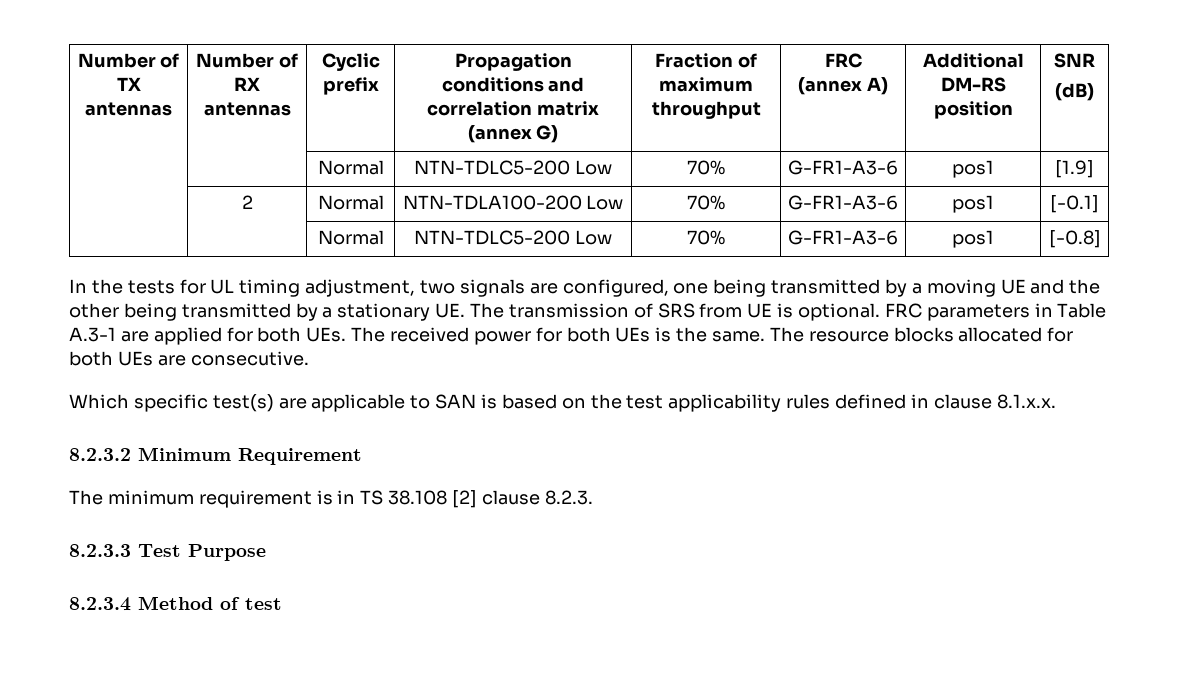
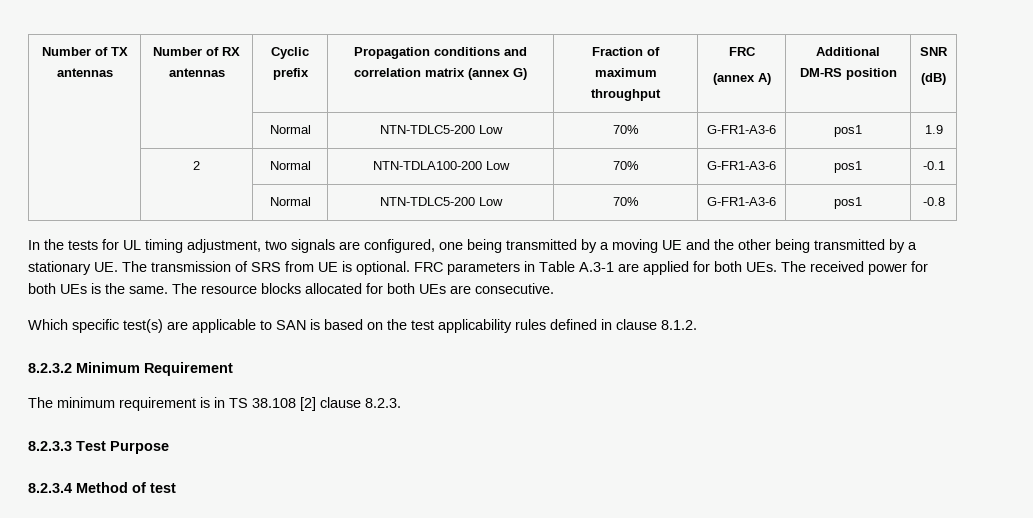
[1055,160,1094,178] [1.9] -> [924,125,943,134] 1.9
[1050,195,1099,213] [317,230,384,245] [414,230,612,245] [687,230,725,245] [788,230,898,245] [952,230,994,248] [1048,230,1101,248] [-0.1] // | | Normal | NTN-TDLC5-200 Low | 70% | G-FR1-A3-6 | pos1 | [-0.8] -> [922,161,945,170] [269,197,311,206] [379,197,503,206] [612,197,639,206] [707,197,776,206] [834,197,862,209] [922,197,945,206] -0.1 // | | Normal | NTN-TDLC5-200 Low | 70% | G-FR1-A3-6 | pos1 | -0.8
[996,394,1056,409] 8.1.x.x. -> [661,320,697,330] 8.1.2.

